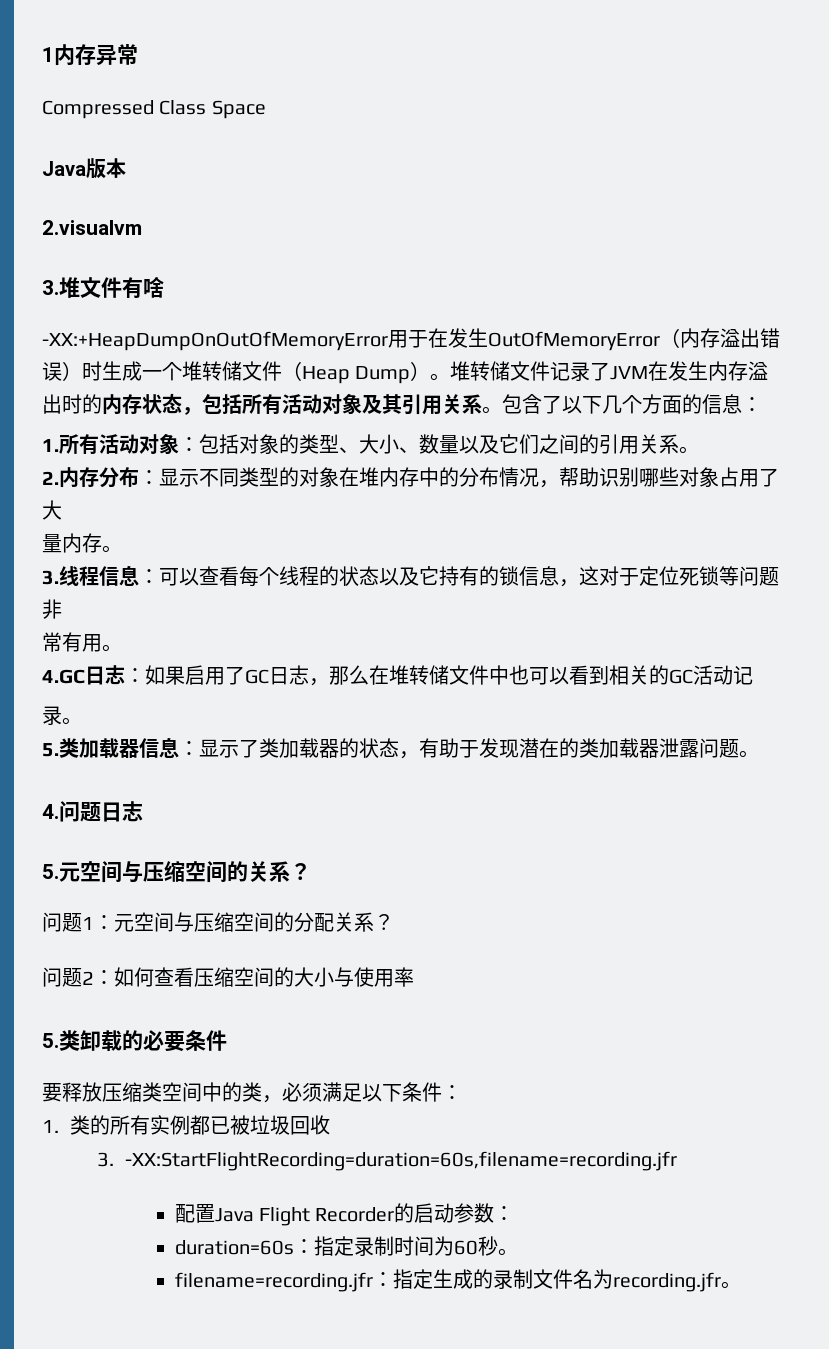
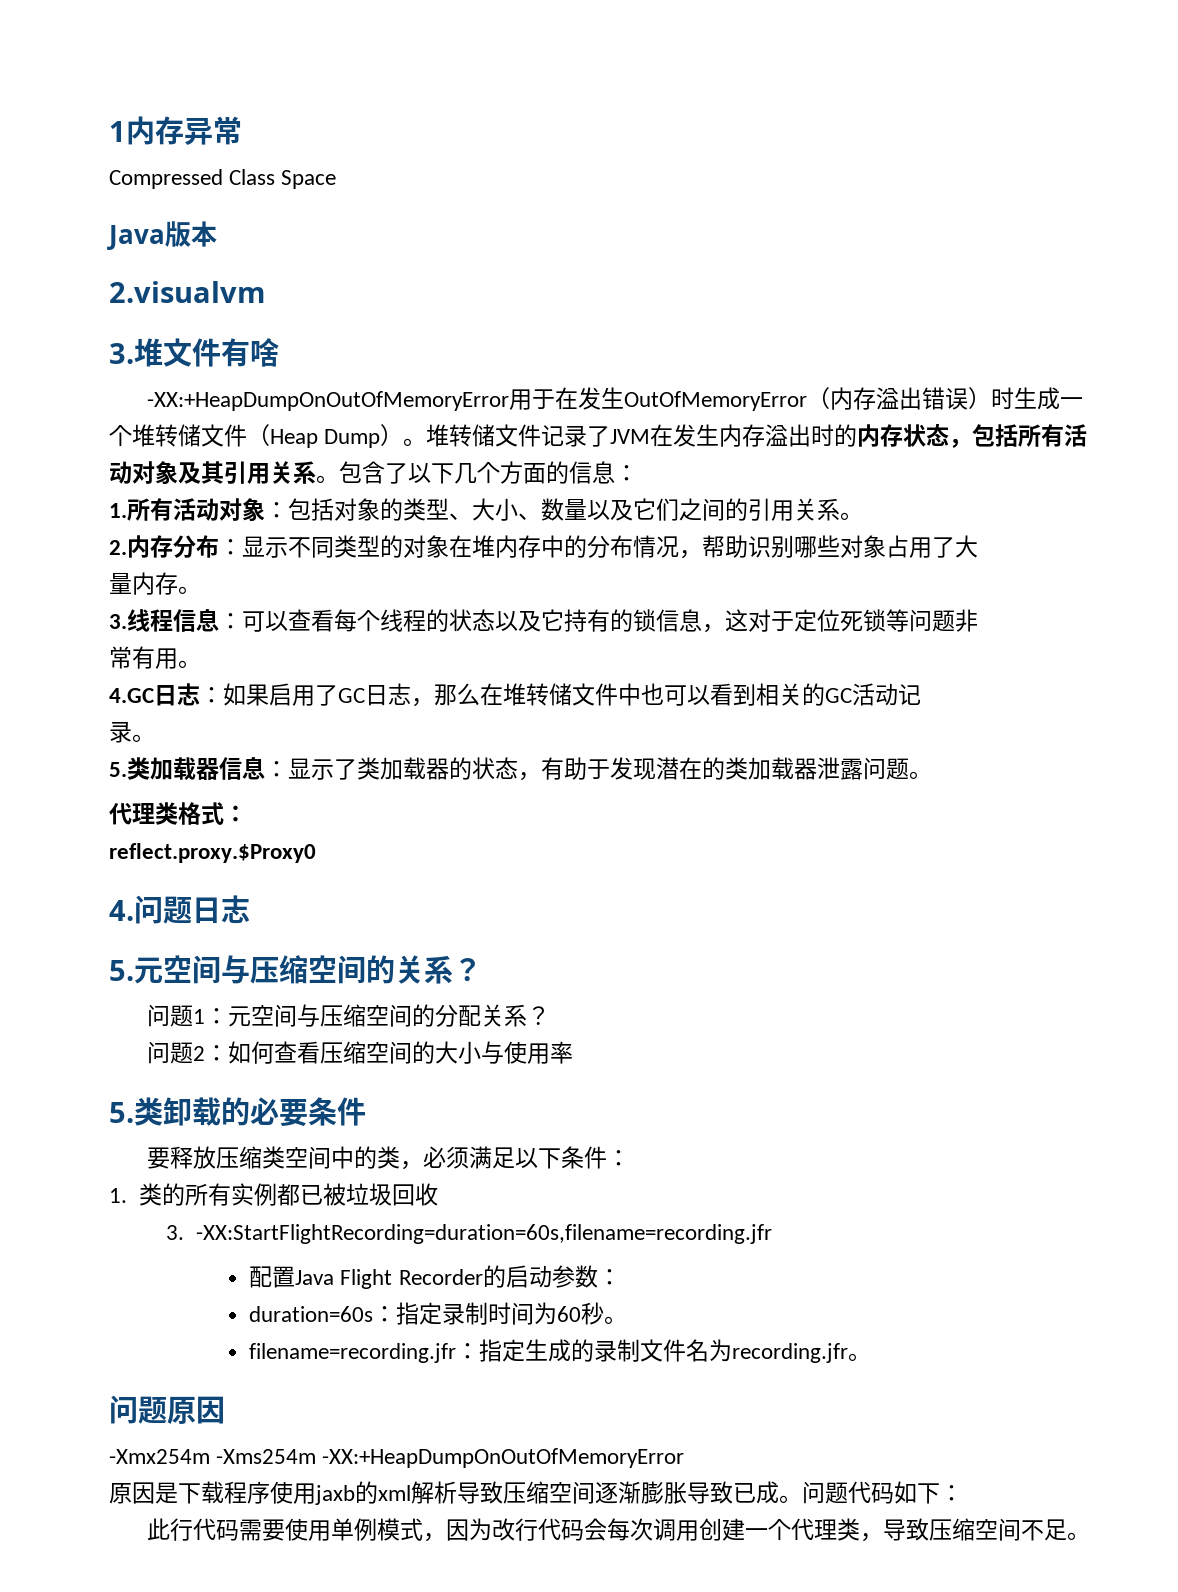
(759, 754) none -> [109,802,247,825] [109,843,316,863] // 代理类格式： // reflect.proxy.$Proxy0
(741, 1285) none -> [109,1395,225,1424] [109,1448,685,1468] [109,1481,963,1505] [147,1518,1091,1542] // 问题原因 // -Xmx254m -Xms254m -XX:+HeapDumpOnOutOfMemoryError // 原因是下载程序使用jaxb的xml解析导致压缩空间逐渐膨胀导致已成。问题代码如下： // 此行代码需要使用单例模式，因为改行代码会每次调用创建一个代理类，导致压缩空间不足。

